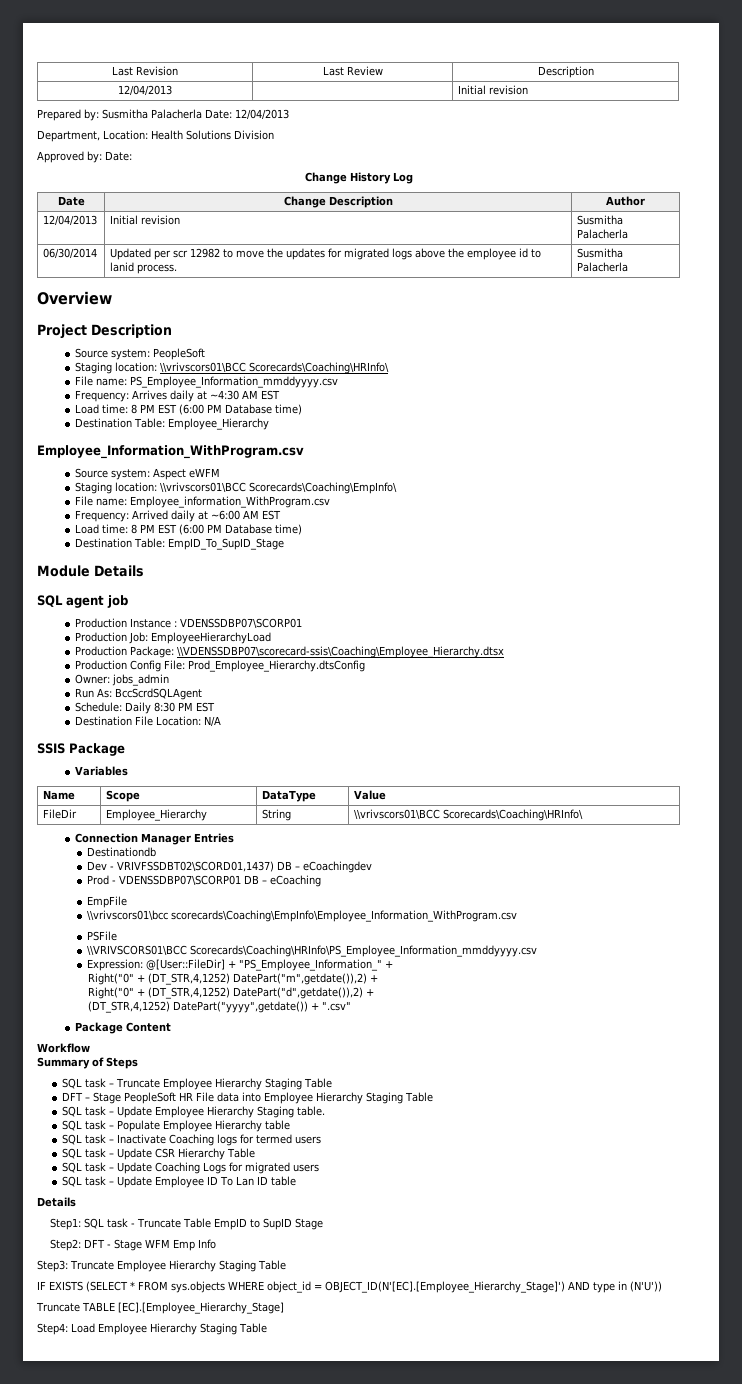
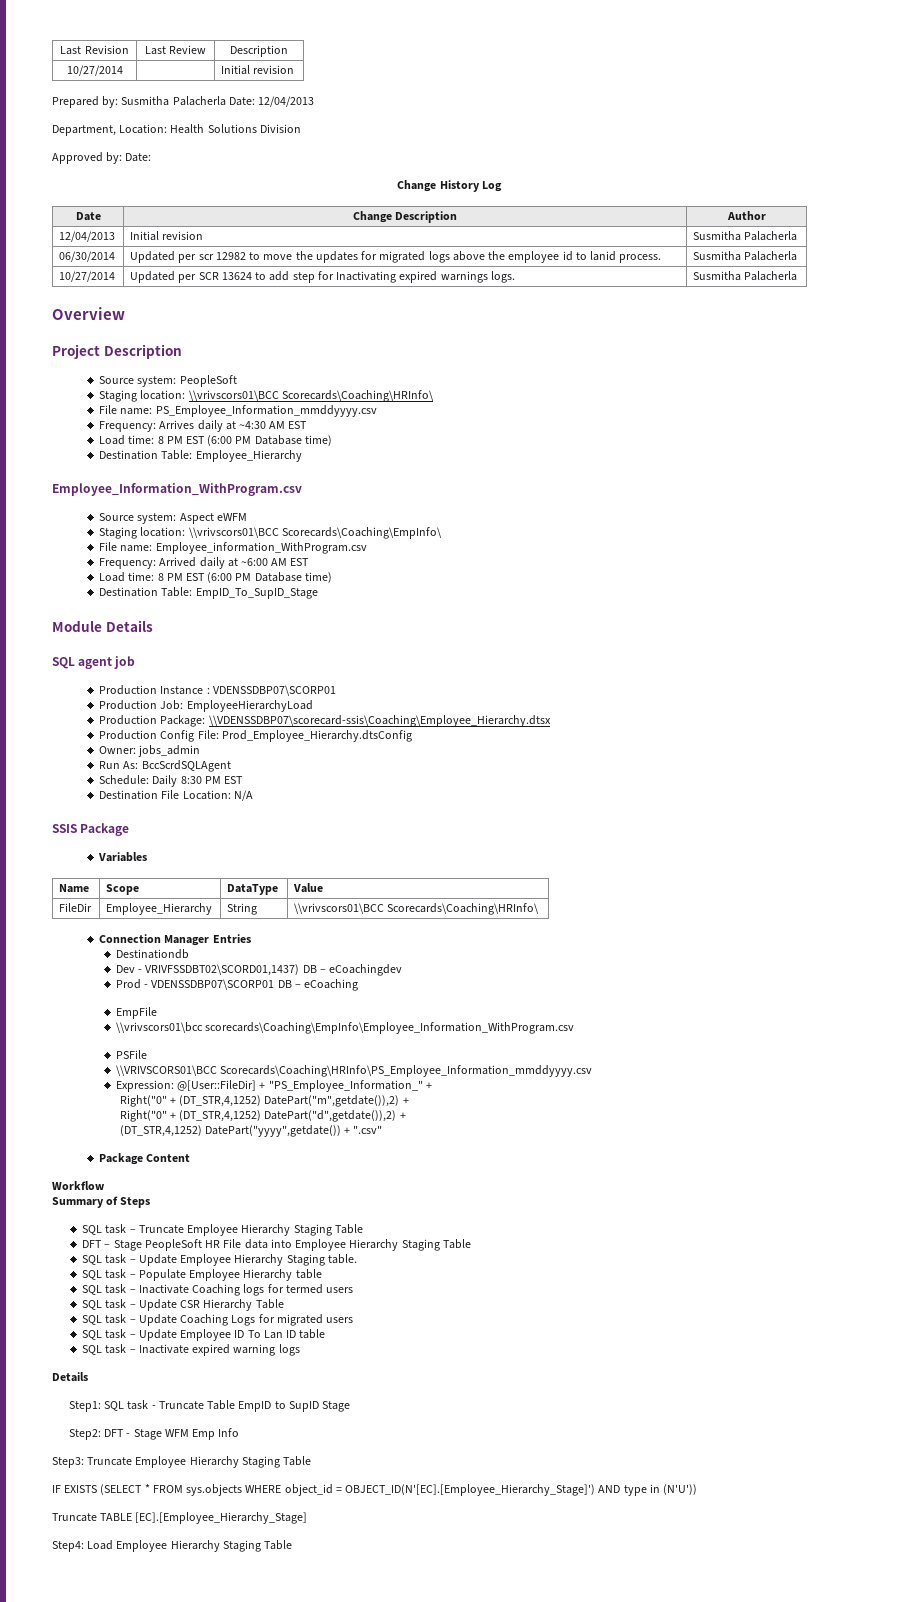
[118,85,172,96] 12/04/2013 -> [66,65,123,76] 10/27/2014
(629, 267) none -> [59,271,116,282] [130,271,515,283] [693,271,798,281] // 10/27/2014 | Updated per SCR 13624 to add step for Inactivating expired warnings logs. | Susmitha Palacherla
(296, 1181) none -> [82,1344,300,1356] // SQL task – Inactivate expired warning logs

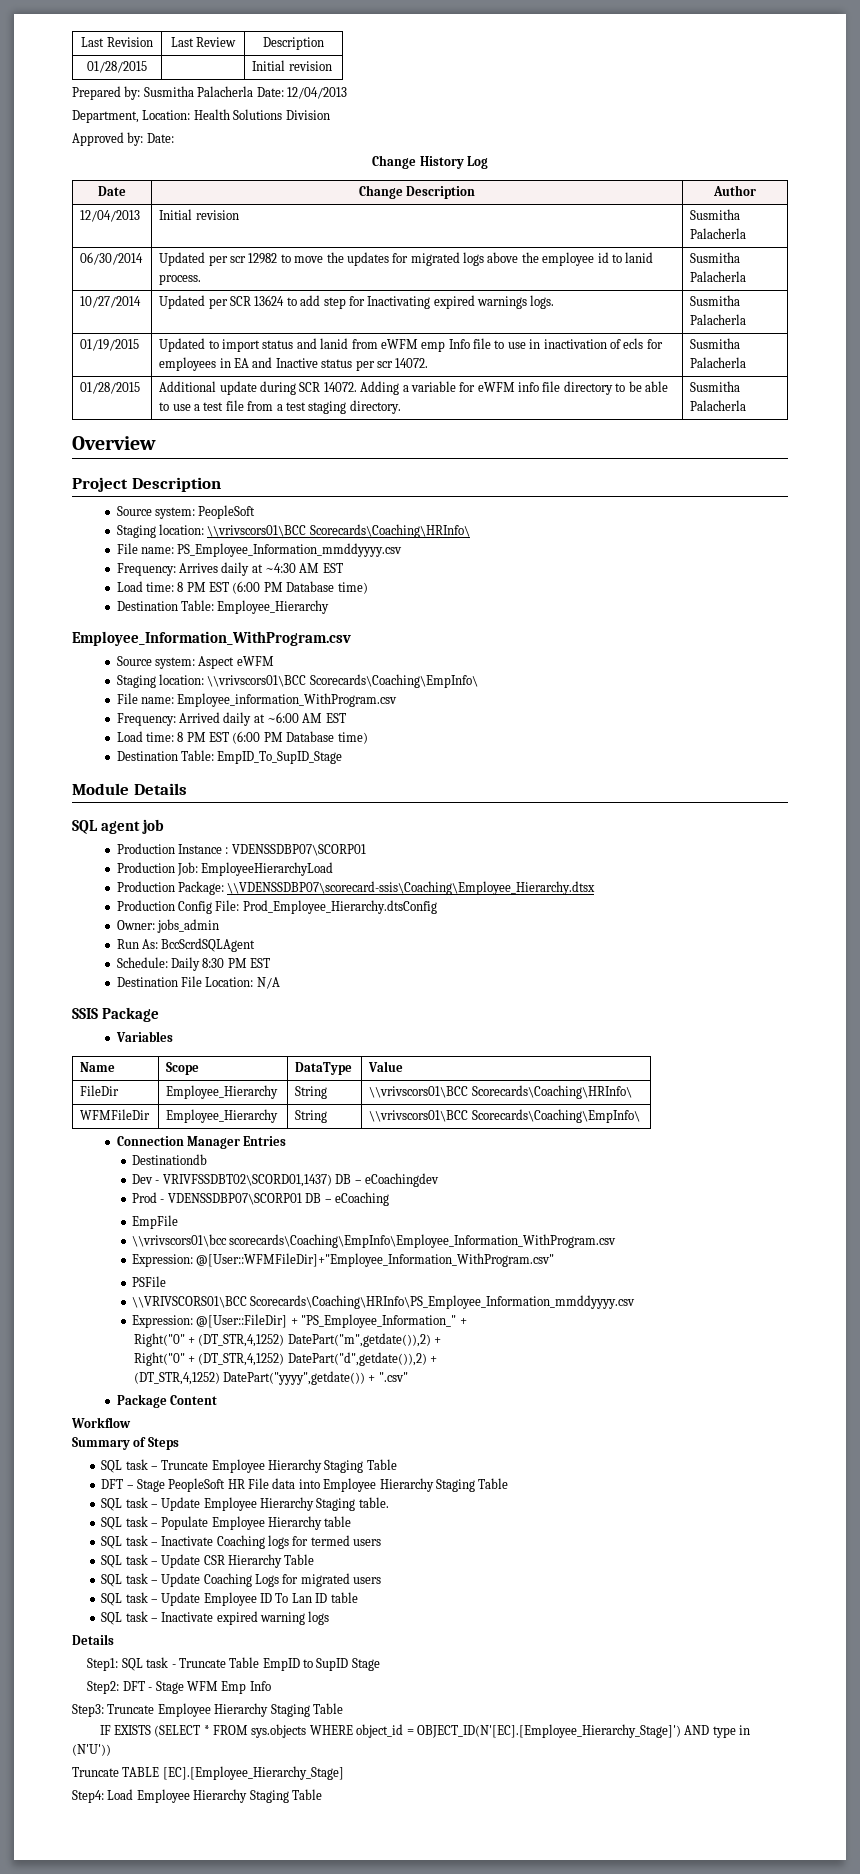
[66,65,123,76] 10/27/2014 -> [87,61,147,73] 01/28/2015
(798, 276) none -> [80,339,140,351] [159,338,663,352] [159,357,429,371] [690,338,741,349] [690,357,747,368] [80,382,141,394] [159,381,668,395] [159,400,401,414] [690,381,741,392] [690,400,747,411] // 01/19/2015 | Updated to import status and lanid from eWFM emp Info file to use in inactivation of ecls for employees in EA and Inactive status per scr 14072. | Susmitha Palacherla // 01/28/2015 | Additional update during SCR 14072. Adding a variable for eWFM info file directory to be able to use a test file from a test staging directory. | Susmitha Palacherla
(540, 909) none -> [80,1109,151,1120] [166,1109,279,1123] [295,1110,328,1123] [369,1109,640,1123] // WFMFileDir | Employee_Hierarchy | String | \\vrivscors01\BCC Scorecards\Coaching\EmpInfo\
(575, 1028) none -> [132,1253,555,1267] // Expression: @[User::WFMFileDir]+"Employee_Information_WithProgram.csv"

